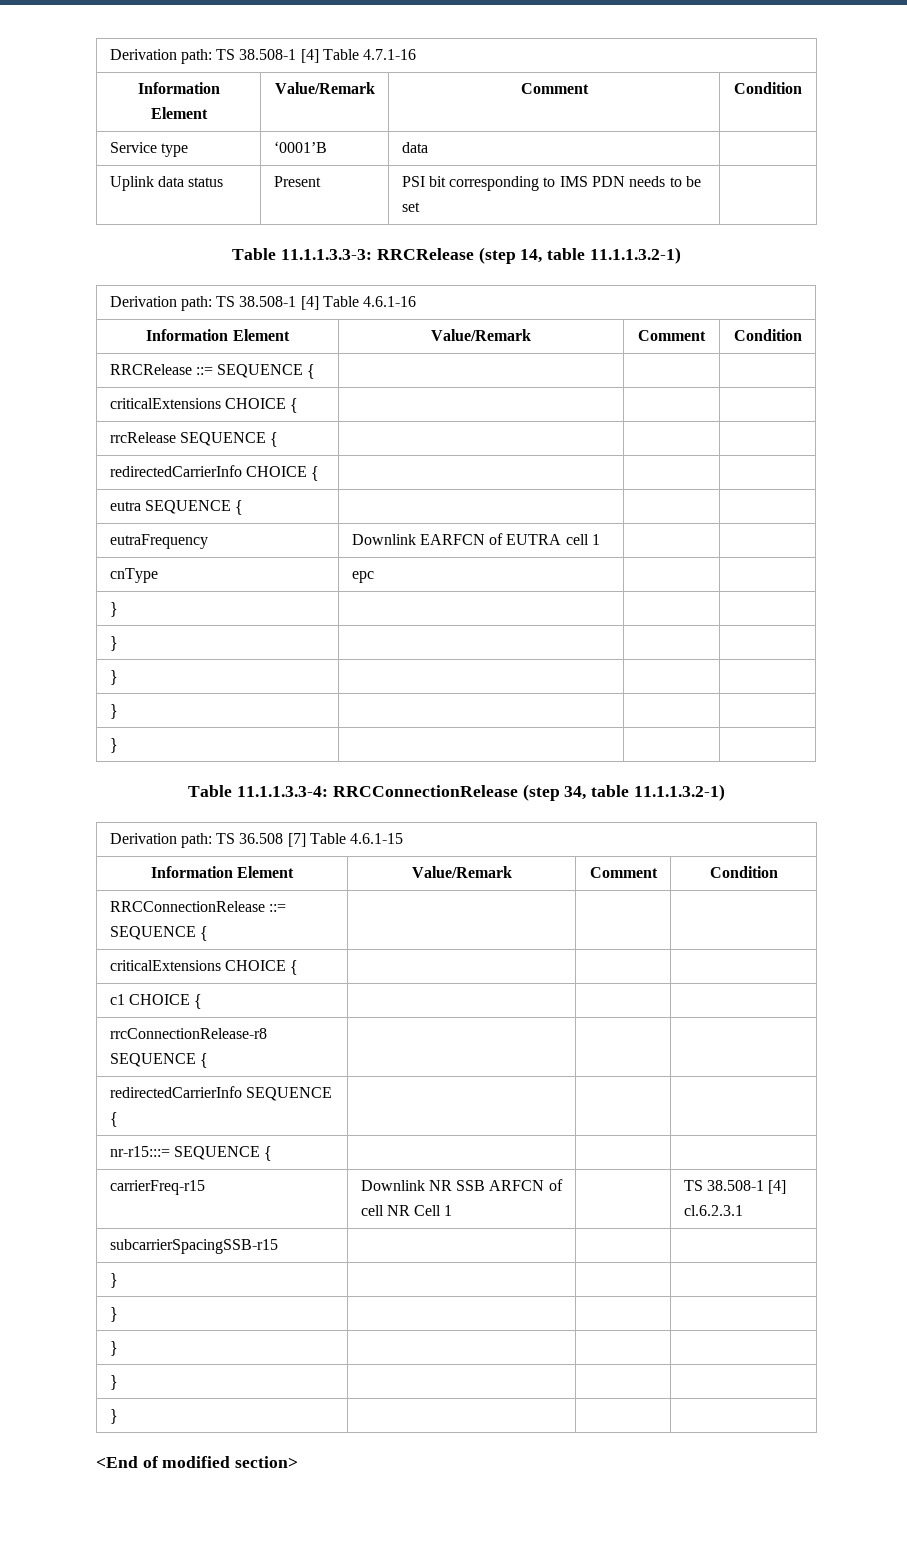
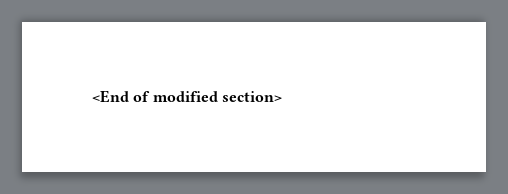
[109,49,417,64] [137,82,220,94] [150,107,208,119] [274,82,375,94] [520,83,589,94] [734,82,802,94] [109,142,188,157] [273,141,327,153] [401,142,428,153] [109,176,224,191] [273,176,321,187] [401,176,702,191] [401,202,420,212] [232,247,681,264] [109,296,417,311] [146,329,290,341] [431,329,531,341] [638,330,706,341] [733,329,802,341] [109,364,316,379] [109,398,299,413] [109,432,279,447] [109,465,320,481] [109,500,244,515] [109,534,208,549] [351,533,601,545] [109,568,158,583] [351,571,374,583] [109,602,118,617] [109,636,118,651] [109,670,118,685] [109,704,118,719] [109,738,118,753] [188,784,725,801] [109,833,404,848] [150,866,295,878] [411,866,512,878] [589,867,658,878] [709,866,778,878] [109,901,286,912] [109,926,208,941] [109,960,299,975] [109,994,203,1009] [109,1028,267,1039] [109,1053,208,1068] [109,1086,332,1101] [109,1112,118,1127] [109,1146,273,1161] [109,1180,205,1195] [360,1179,563,1191] [360,1205,453,1216] [683,1180,787,1194] [683,1205,743,1216] [109,1239,278,1254] [109,1273,118,1288] [109,1307,118,1322] [109,1341,118,1356] [109,1375,118,1390] [109,1409,118,1424] Derivation path: TS 38.508-1 [4] Table 4.7.1-16 // Information Element | Value/Remark | Comment | Condition // Service type | ‘0001’B | data | // Uplink data status | Present | PSI bit corresponding to IMS PDN needs to be set | // Table 11.1.1.3.3-3: RRCRelease (step 14, table 11.1.1.3.2-1) // Derivation path: TS 38.508-1 [4] Table 4.6.1-16 // Information Element | Value/Remark | Comment | Condition // RRCRelease ::= SEQUENCE { | | | // criticalExtensions CHOICE { | | | // rrcRelease SEQUENCE { | | | // redirectedCarrierInfo CHOICE { | | | // eutra SEQUENCE { | | | // eutraFrequency | Downlink EARFCN of EUTRA cell 1 | | // cnType | epc | | // } | | | // } | | | // } | | | // } | | | // } | | | // Table 11.1.1.3.3-4: RRCConnectionRelease (step 34, table 11.1.1.3.2-1) // Derivation path: TS 36.508 [7] Table 4.6.1-15 // Information Element | Value/Remark | Comment | Condition // RRCConnectionRelease ::= SEQUENCE { | | | // criticalExtensions CHOICE { | | | // c1 CHOICE { | | | // rrcConnectionRelease-r8 SEQUENCE { | | | // redirectedCarrierInfo SEQUENCE { | | | // nr-r15:::= SEQUENCE { | | | // carrierFreq-r15 | Downlink NR SSB ARFCN of cell NR Cell 1 | | TS 38.508-1 [4] cl.6.2.3.1 // subcarrierSpacingSSB-r15 | | | // } | | | // } | | | // } | | | // } | | | // } | | | // -> (92, 96) none

